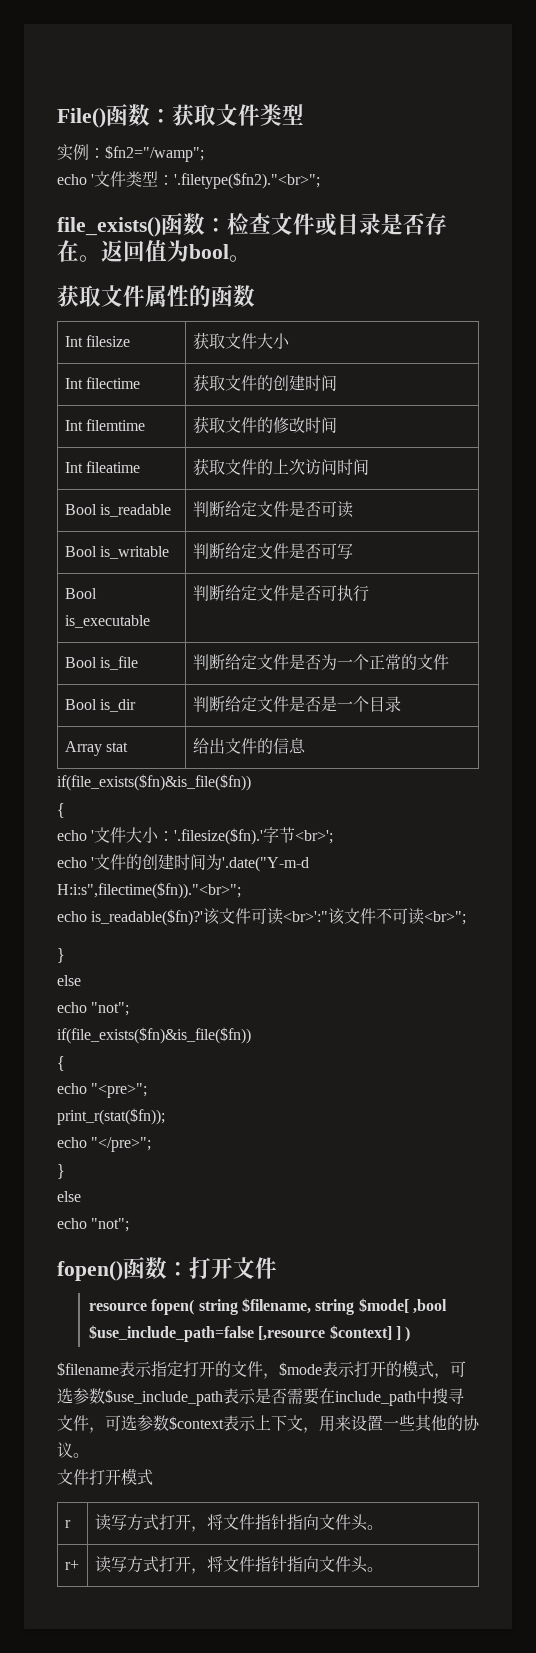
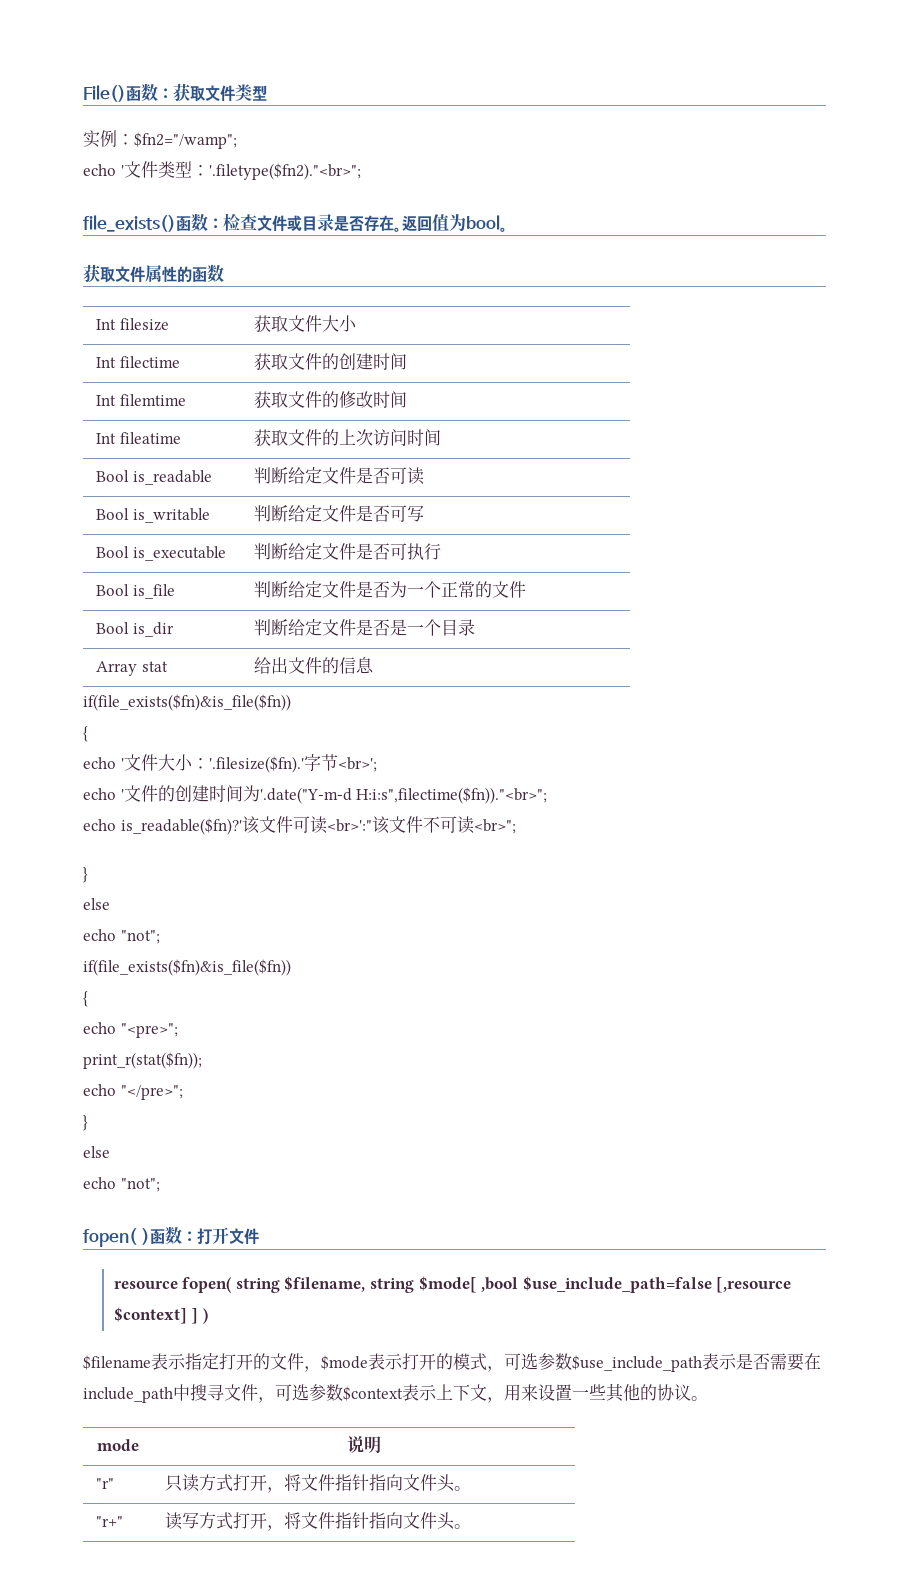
[57,1261,123,1281] fopen() -> [83,1228,150,1247] fopen( )
[57,1468,153,1485] [64,1520,71,1528] [94,1514,383,1532] [64,1560,79,1570] [94,1556,383,1574] // 文件打开模式 // r | 读写方式打开，将文件指针指向文件头。 // r+ | 读写方式打开，将文件指针指向文件头。 -> [97,1439,139,1451] [346,1436,381,1453] [96,1478,115,1489] [165,1474,472,1493] [96,1516,124,1527] [165,1512,472,1531] // mode | 说明 // "r" | 只读方式打开，将文件指针指向文件头。 // "r+" | 读写方式打开，将文件指针指向文件头。

